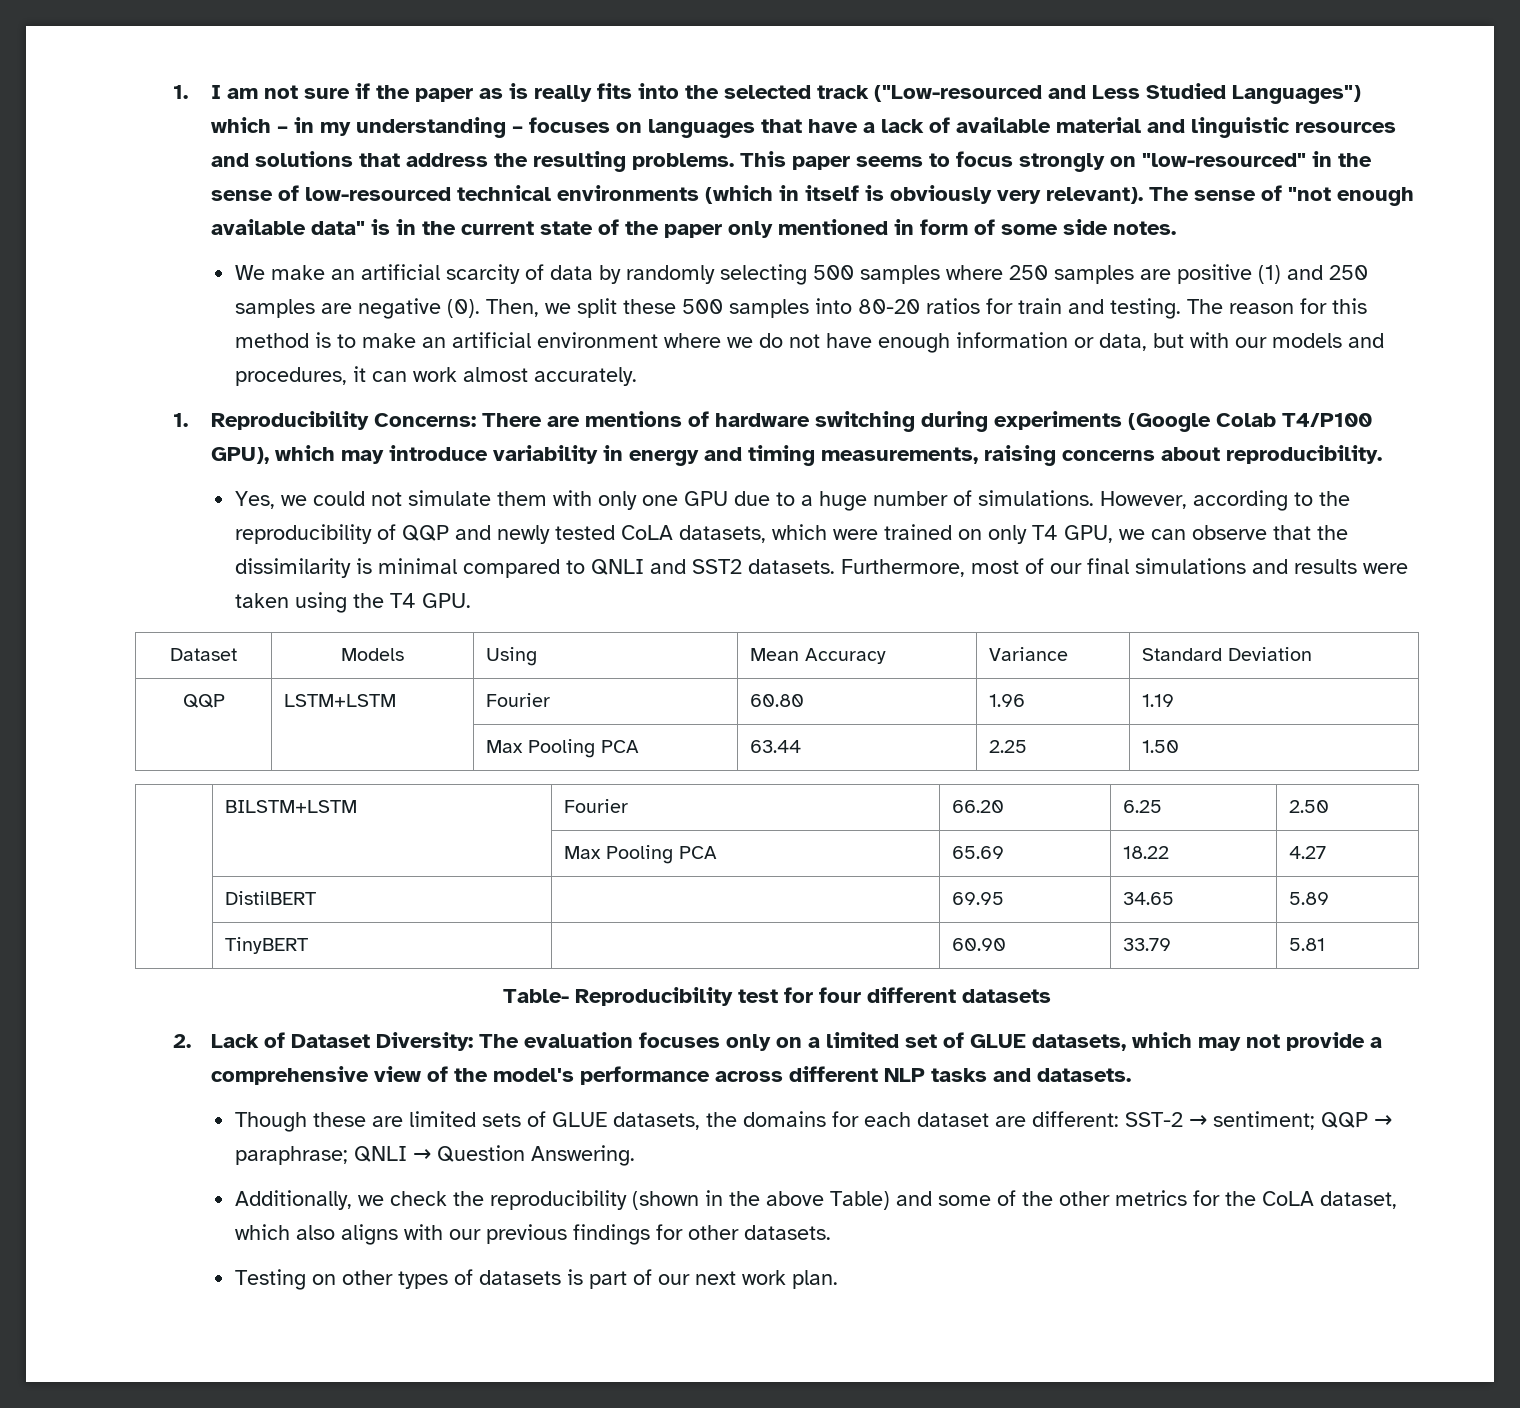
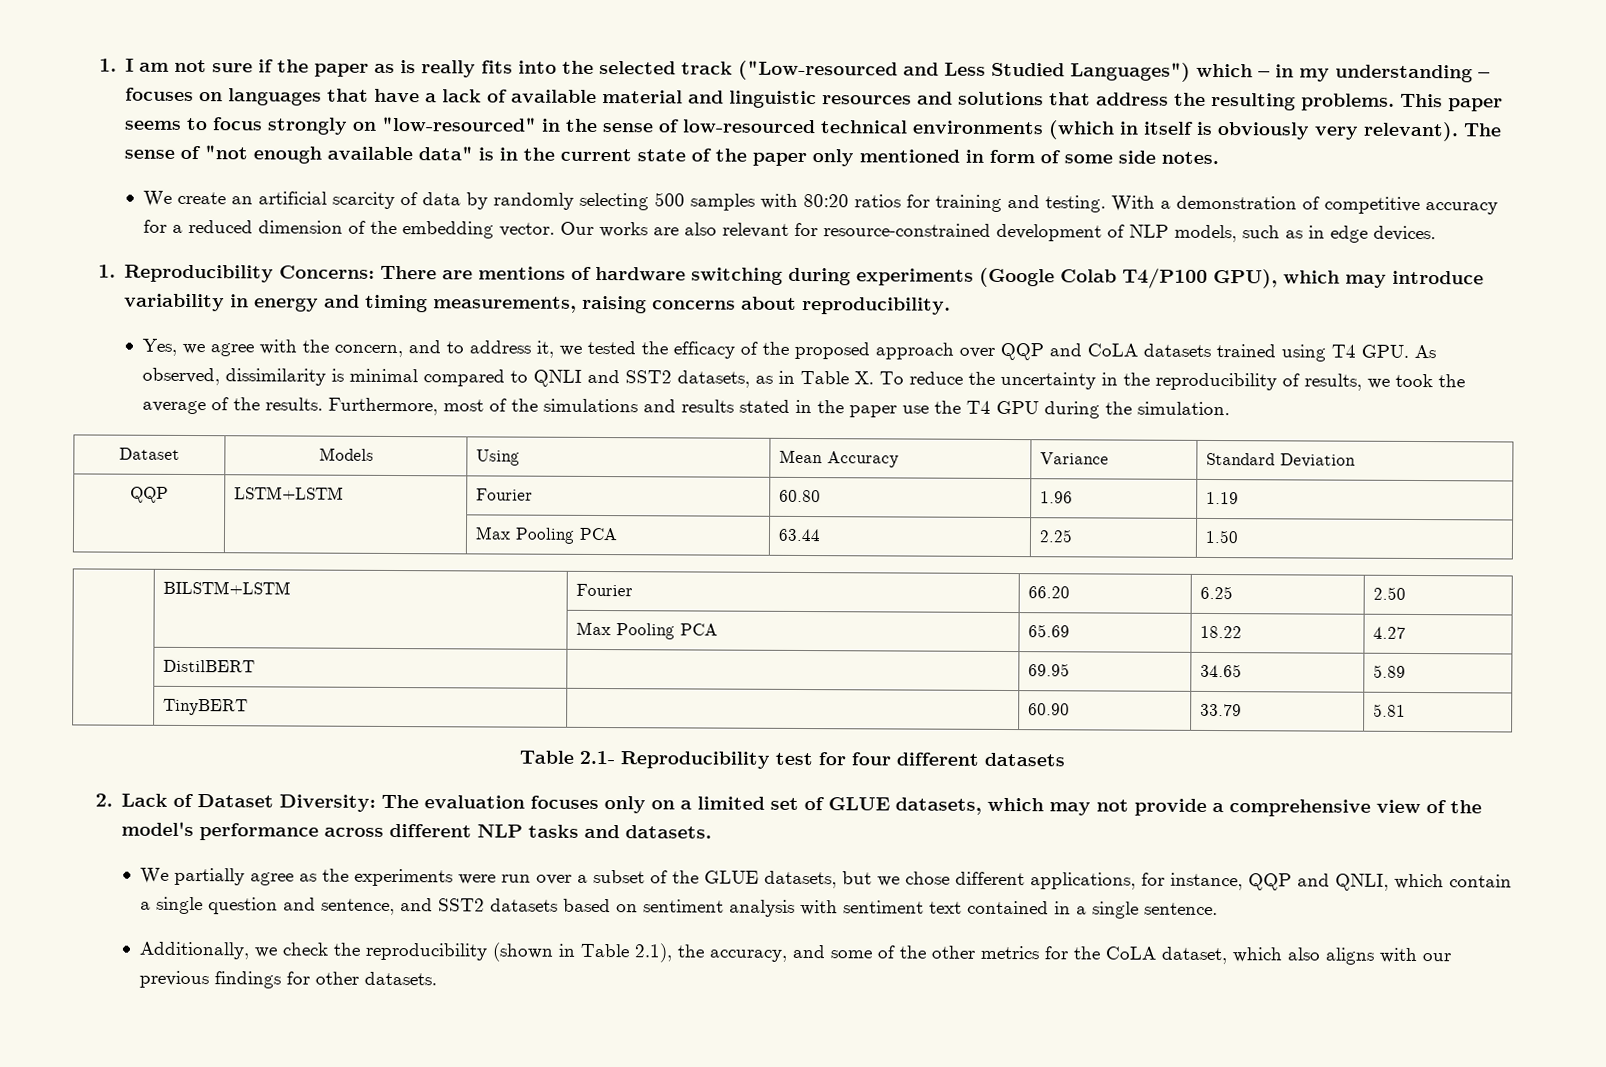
[271,265,326,280] make -> [176,191,226,205] create
[946,264,1369,284] [235,298,921,319] where 250 samples are positive (1) and 250 samples are negative (0). Then, we split these 500 samples into 80-20 -> [759,193,849,209] with 80:20
[1018,298,1063,314] train -> [934,194,1002,212] training
[1187,298,1368,314] [235,332,1385,353] [235,366,638,386] The reason for this method is to make an artificial environment where we do not have enough information or data, but with our models and procedures, it can work almost accurately. -> [1110,195,1498,215] [142,219,1436,243] With a demonstration of competitive accuracy for a reduced dimension of the embedding vector. Our works are also relevant for resource-constrained development of NLP models, such as in edge devices.
[313,490,1351,511] [235,524,1349,544] could not simulate them with only one GPU due to a huge number of simulations. However, according to the reproducibility of QQP and newly tested CoLA datasets, which were trained on only T4 GPU, we can observe that the -> [209,339,1436,362] [141,367,220,386] agree with the concern, and to address it, we tested the efficacy of the proposed approach over QQP and CoLA datasets trained using T4 GPU. As observed,
[748,559,836,574] datasets. -> [676,370,1465,391] [141,397,323,415] datasets, as in Table X. To reduce the uncertainty in the reproducibility of results, we took the average of the results.
[1050,558,1130,574] our final -> [510,398,538,412] the
[1363,563,1409,574] [235,592,472,613] were taken using the T4 GPU. -> [738,399,1230,419] stated in the paper use the T4 GPU during the simulation.
[503,989,569,1003] Table- -> [518,750,615,765] Table 2.1-
[235,1111,1393,1132] [235,1145,636,1166] Though these are limited sets of GLUE datasets, the domains for each dataset are different: SST-2 → sentiment; QQP → paraphrase; QNLI → Question Answering. -> [139,867,1512,891] [139,896,1218,919] We partially agree as the experiments were run over a subset of the GLUE datasets, but we chose different applications, for instance, QQP and QNLI, which contain a single question and sentence, and SST2 datasets based on sentiment analysis with sentiment text contained in a single sentence.
[729,1191,891,1210] the above Table) -> [579,943,787,963] Table 2.1), the accuracy,
[235,1269,839,1290] // Testing on other types of datasets is part of our next work plan. -> (437, 978) none

